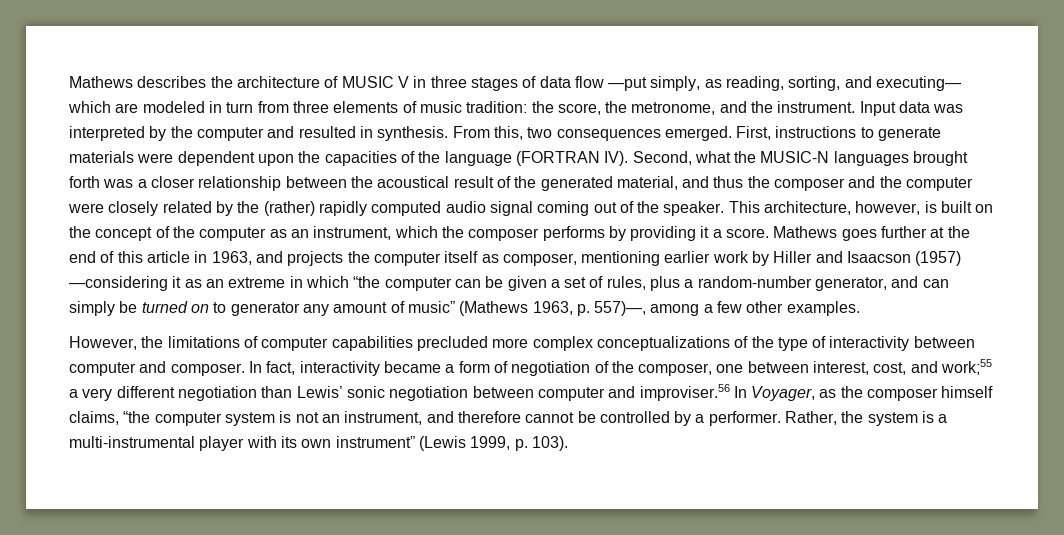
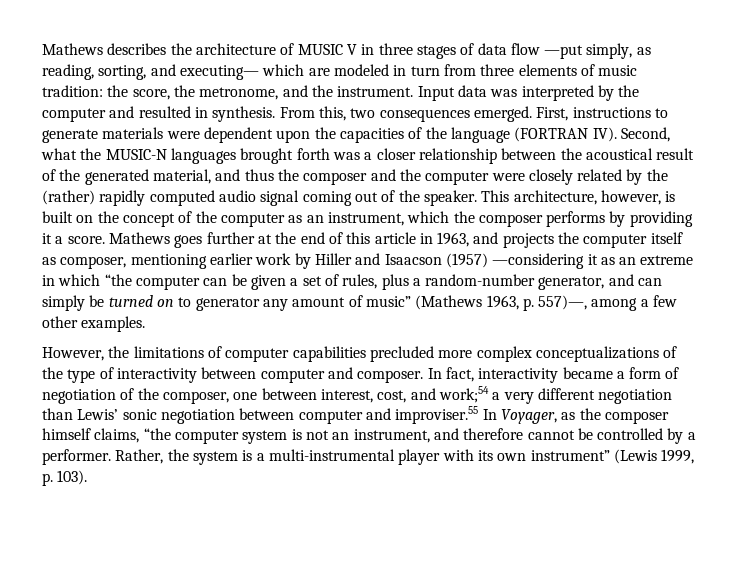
[941,359,993,375] work;55 -> [438,386,489,403] work;54
[639,384,730,401] improviser.56 -> [395,406,479,424] improviser.55

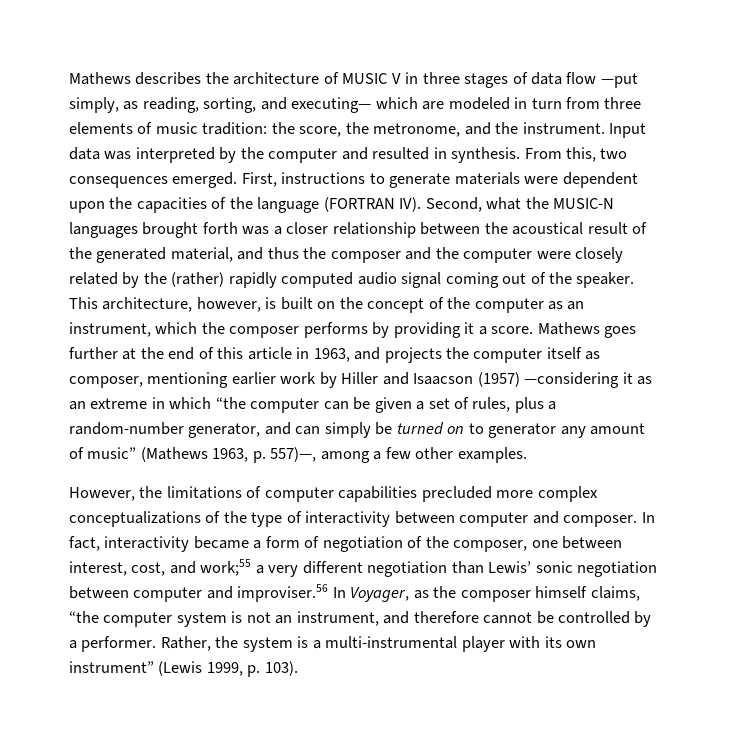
[438,386,489,403] work;54 -> [200,559,252,576] work;55
[395,406,479,424] improviser.55 -> [237,584,329,602] improviser.56

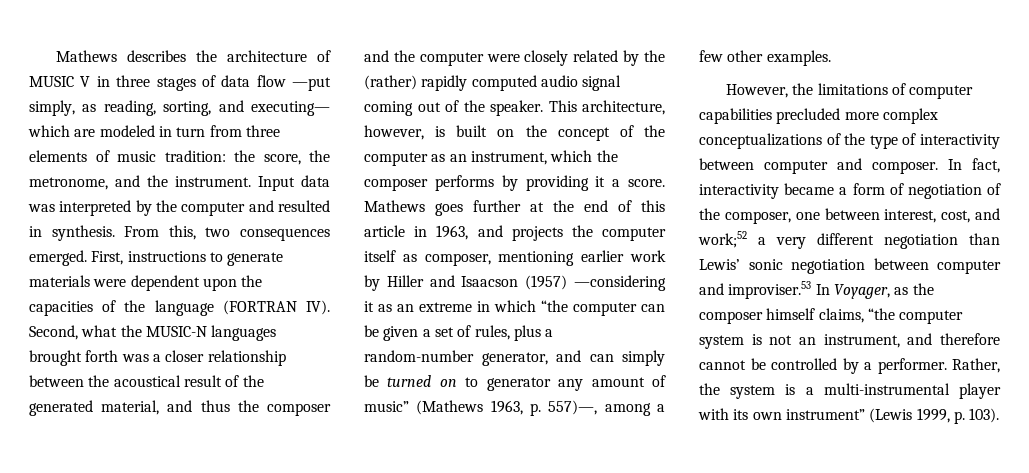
[200,559,252,576] work;55 -> [698,231,747,248] work;52
[237,584,329,602] improviser.56 -> [728,281,812,299] improviser.53

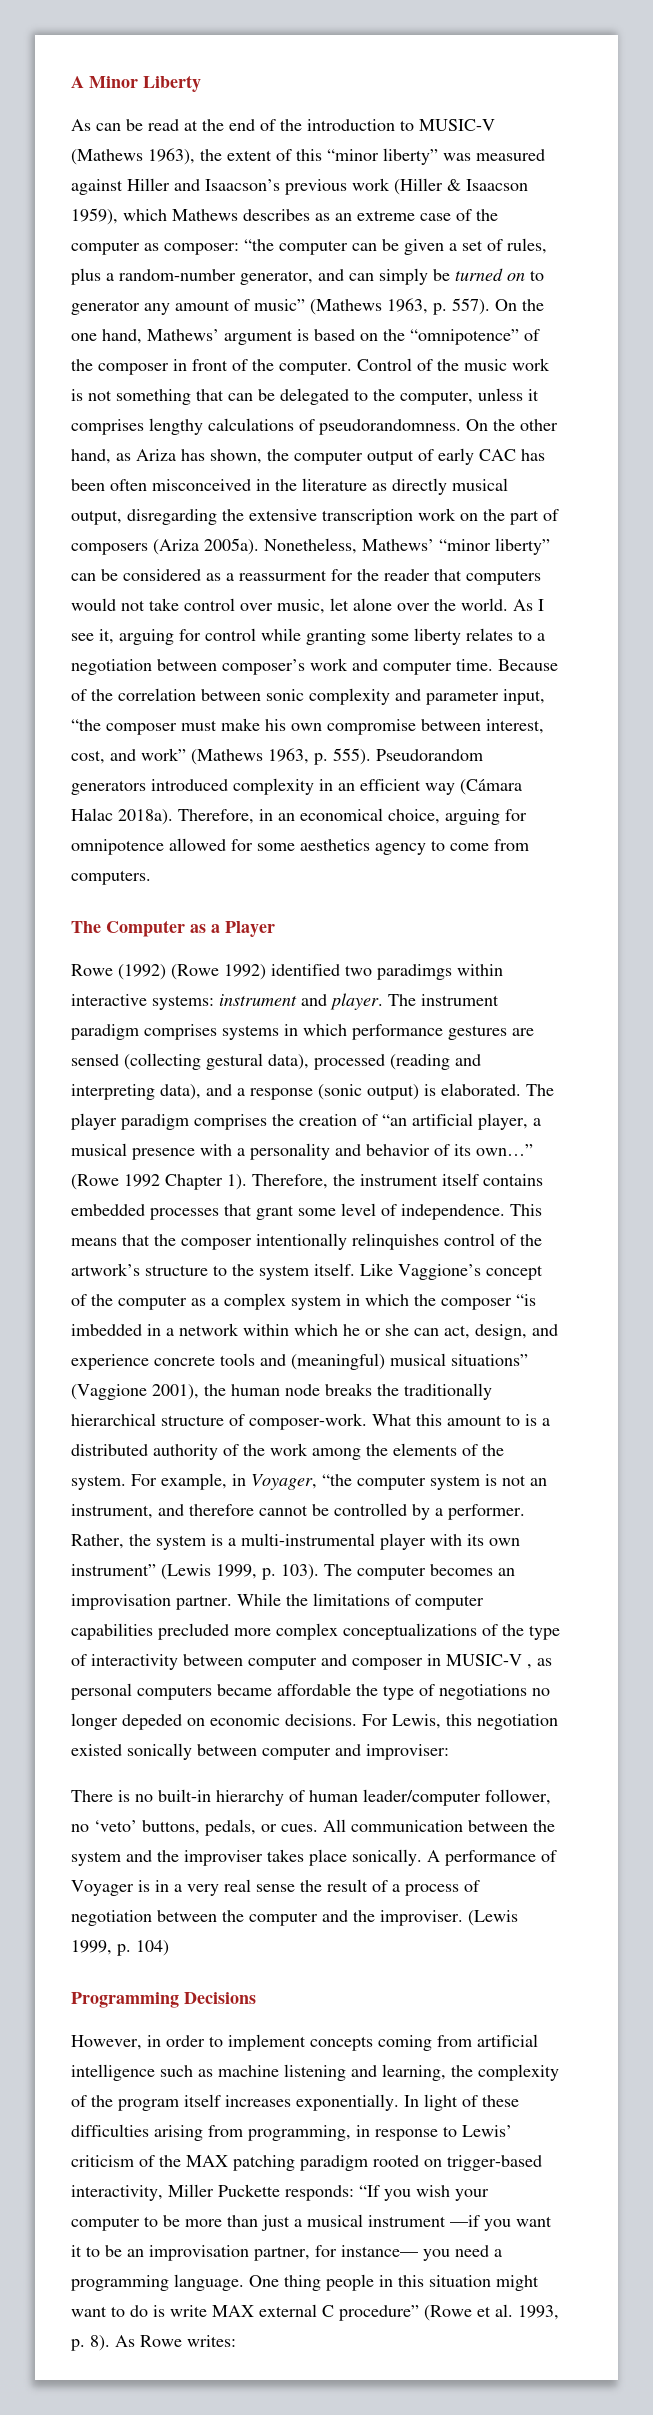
[56,50,331,62] [29,75,331,91] [29,100,330,116] [28,125,280,137] [29,150,330,165] [29,175,330,191] [28,200,331,216] [29,225,330,241] [29,250,284,266] [29,275,263,291] [29,300,330,316] [29,325,277,341] [29,350,286,366] [29,375,264,387] [29,400,331,416] [364,50,665,66] [364,75,622,91] [364,100,665,116] [364,125,665,141] [364,150,618,166] [364,175,665,191] [364,200,665,216] [364,225,666,241] [364,250,666,266] [364,275,666,291] [364,300,536,312] Mathews describes the architecture of MUSIC V in three stages of data flow —put simply, as reading, sorting, and executing— which are modeled in turn from three elements of music tradition: the score, the metronome, and the instrument. Input data was interpreted by the computer and resulted in synthesis. From this, two consequences emerged. First, instructions to generate materials were dependent upon the capacities of the language (FORTRAN IV). Second, what the MUSIC-N languages brought forth was a closer relationship between the acoustical result of the generated material, and thus the composer and the computer were closely related by the (rather) rapidly computed audio signal coming out of the speaker. This architecture, however, is built on the concept of the computer as an instrument, which the composer performs by providing it a score. Mathews goes further at the end of this article in 1963, and projects the computer itself as composer, mentioning earlier work by Hiller and Isaacson (1957) —considering it as an extreme in which -> [71,75,201,92] [71,119,495,131] [71,148,545,165] [71,178,528,195] [71,208,498,225] [71,240,239,255] A Minor Liberty // As can be read at the end of the introduction to MUSIC-V (Mathews 1963), the extent of this “minor liberty” was measured against Hiller and Isaacson’s previous work (Hiller & Isaacson 1959), which Mathews describes as an extreme case of the computer as composer:
[548,400,665,416] [699,50,831,66] [726,83,974,99] [699,108,938,124] [699,133,1000,149] [699,158,1000,174] [699,183,1001,199] [699,208,1000,224] [698,231,1000,249] [699,258,1001,274] [699,281,934,299] [699,308,864,324] 557)—, among a few other examples. // However, the limitations of computer capabilities precluded more complex conceptualizations of the type of interactivity between computer and composer. In fact, interactivity became a form of negotiation of the composer, one between interest, cost, and work;52 a very different negotiation than Lewis’ sonic negotiation between computer and improviser.53 In Voyager, as the composer himself claims, -> [452,298,544,315] [71,329,540,345] [71,358,550,375] [71,388,539,405] [71,418,558,435] [71,448,545,465] [71,478,508,495] [71,508,559,525] [71,538,550,555] [71,569,541,585] [71,598,544,614] [71,628,545,645] [71,658,558,675] [71,688,545,705] [71,718,544,735] [71,748,483,765] [71,778,522,795] [71,808,527,825] [71,838,529,855] [71,870,151,885] [71,920,275,937] [71,964,503,980] [71,993,499,1010] [71,1024,534,1040] [71,1053,481,1070] [71,1083,554,1100] [71,1113,541,1130] [71,1143,533,1160] [71,1173,543,1190] [71,1203,542,1220] [71,1233,542,1250] [71,1263,543,1280] [71,1293,536,1310] [71,1323,558,1340] [71,1353,528,1370] [71,1383,492,1400] [71,1413,550,1430] [71,1443,504,1460] [71,1473,317,1490] 557). On the one hand, Mathews’ argument is based on the “omnipotence” of the composer in front of the computer. Control of the music work is not something that can be delegated to the computer, unless it comprises lengthy calculations of pseudorandomness. On the other hand, as Ariza has shown, the computer output of early CAC has been often misconceived in the literature as directly musical output, disregarding the extensive transcription work on the part of composers (Ariza 2005a). Nonetheless, Mathews’ “minor liberty” can be considered as a reassurment for the reader that computers would not take control over music, let alone over the world. As I see it, arguing for control while granting some liberty relates to a negotiation between composer’s work and computer time. Because of the correlation between sonic complexity and parameter input, “the composer must make his own compromise between interest, cost, and work” (Mathews 1963, p. 555). Pseudorandom generators introduced complexity in an efficient way (Cámara Halac 2018a). Therefore, in an economical choice, arguing for omnipotence allowed for some aesthetics agency to come from computers. // The Computer as a Player // Rowe (1992) (Rowe 1992) identified two paradimgs within interactive systems: instrument and player. The instrument paradigm comprises systems in which performance gestures are sensed (collecting gestural data), processed (reading and interpreting data), and a response (sonic output) is elaborated. The player paradigm comprises the creation of “an artificial player, a musical presence with a personality and behavior of its own…” (Rowe 1992 Chapter 1). Therefore, the instrument itself contains embedded processes that grant some level of independence. This means that the composer intentionally relinquishes control of the artwork’s structure to the system itself. Like Vaggione’s concept of the computer as a complex system in which the composer “is imbedded in a network within which he or she can act, design, and experience concrete tools and (meaningful) musical situations” (Vaggione 2001), the human node breaks the traditionally hierarchical structure of composer-work. What this amount to is a distributed authority of the work among the elements of the system. For example, in Voyager,
(1000, 415) none -> [324,1564,515,1580] [71,1593,484,1610] [71,1623,560,1640] [71,1654,552,1670] [71,1683,550,1700] [71,1713,558,1730] [71,1743,449,1760] [71,1789,551,1806] [71,1819,555,1836] [71,1849,557,1866] [71,1879,480,1896] [71,1910,518,1926] [71,1940,169,1956] [71,1992,256,2008] [71,2034,538,2051] [71,2064,559,2081] [71,2094,519,2111] [71,2124,512,2141] [71,2155,542,2171] [71,2184,489,2201] [71,2214,552,2231] [71,2245,502,2261] [71,2274,539,2291] [71,2304,559,2321] [71,2335,236,2351] The computer becomes an improvisation partner. While the limitations of computer capabilities precluded more complex conceptualizations of the type of interactivity between computer and composer in MUSIC-V , as personal computers became affordable the type of negotiations no longer depeded on economic decisions. For Lewis, this negotiation existed sonically between computer and improviser: // There is no built-in hierarchy of human leader/computer follower, no ‘veto’ buttons, pedals, or cues. All communication between the system and the improviser takes place sonically. A performance of Voyager is in a very real sense the result of a process of negotiation between the computer and the improviser. (Lewis 1999, p. 104) // Programming Decisions // However, in order to implement concepts coming from artificial intelligence such as machine listening and learning, the complexity of the program itself increases exponentially. In light of these difficulties arising from programming, in response to Lewis’ criticism of the MAX patching paradigm rooted on trigger-based interactivity, Miller Puckette responds: “If you wish your computer to be more than just a musical instrument —if you want it to be an improvisation partner, for instance— you need a programming language. One thing people in this situation might want to do is write MAX external C procedure” (Rowe et al. 1993, p. 8). As Rowe writes:

